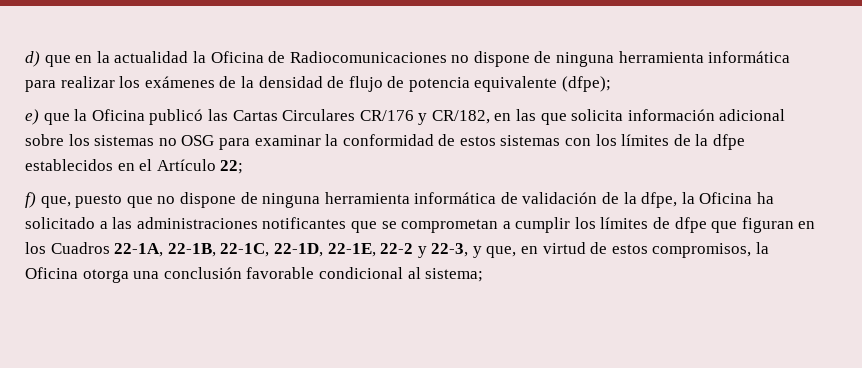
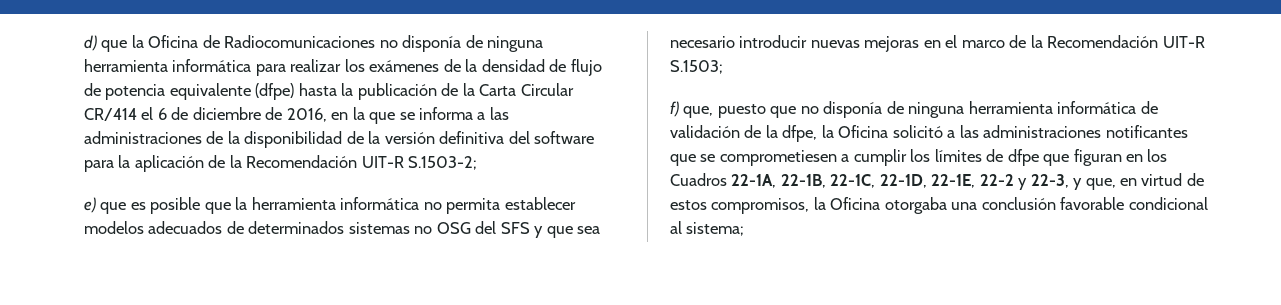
[75,51,189,63] en la actualidad -> (128, 46) none
[473,51,530,67] dispone -> [402,35,462,52] disponía
[562,76,612,92] [25,109,786,125] [25,134,746,150] [25,159,244,174] (dfpe); // e) que la Oficina publicó las Cartas Circulares CR/176 y CR/182, en las que solicita información adicional sobre los sistemas no OSG para examinar la conformidad de estos sistemas con los límites de la dfpe establecidos en el Artículo 22; -> [255,83,574,100] [84,107,509,124] [84,131,595,148] [84,155,478,172] [84,197,576,214] [84,221,601,238] [670,35,1205,52] [670,60,723,74] (dfpe) hasta la publicación de la Carta Circular CR/414 el 6 de diciembre de 2016, en la que se informa a las administraciones de la disponibilidad de la versión definitiva del software para la aplicación de la Recomendación UIT-R S.1503-2; // e) que es posible que la herramienta informática no permita establecer modelos adecuados de determinados sistemas no OSG del SFS y que sea necesario introducir nuevas mejoras en el marco de la Recomendación UIT-R S.1503;
[179,192,236,208] dispone -> [823,101,883,118] disponía
[757,192,775,204] [25,217,95,229] ha solicitado -> [892,125,943,138] solicitó
[401,219,499,233] comprometan -> [719,150,837,166] comprometiesen
[82,269,129,283] otorga -> [884,197,947,214] otorgaba

